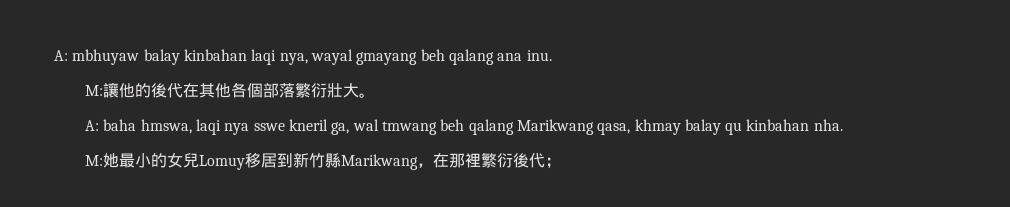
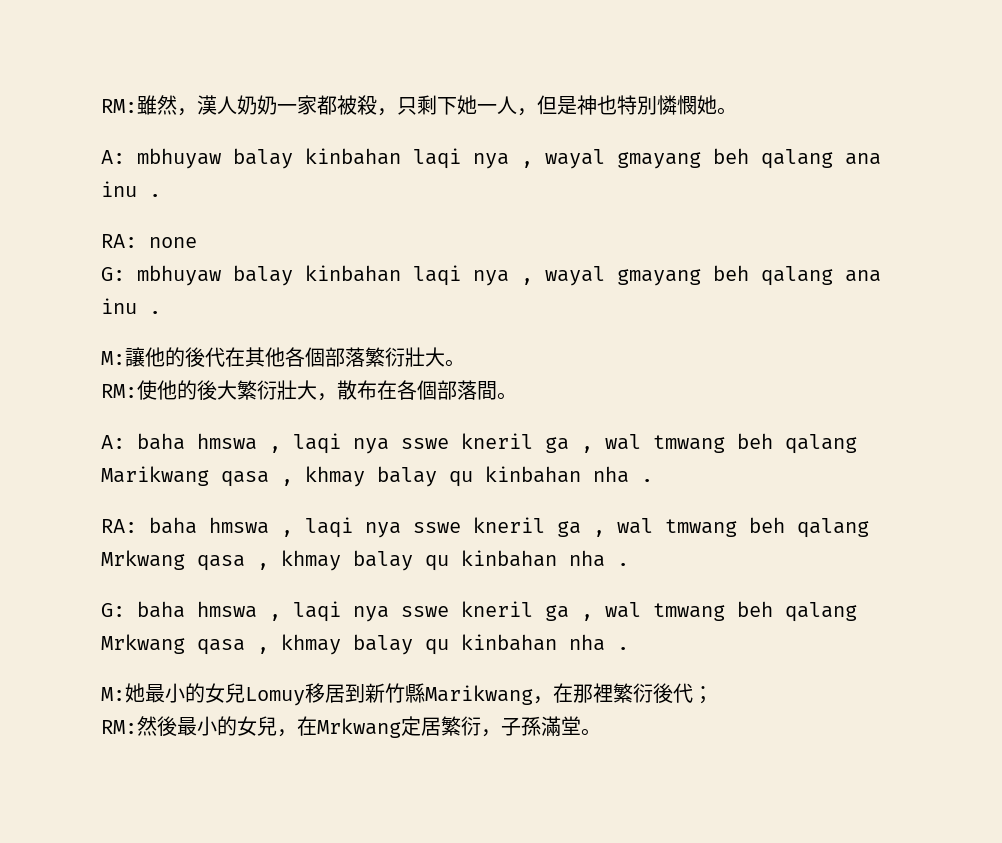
(54, 55) none -> [101,95,737,116] RM:雖然，漢人奶奶一家都被殺，只剩下她一人，但是神也特別憐憫她。 //
[279,49,552,65] nya, wayal gmayang beh qalang ana inu. -> [473,148,881,169] [101,181,161,197] [101,234,197,248] [101,265,881,286] [101,298,161,314] nya , wayal gmayang beh qalang ana inu . // RA: none // G: mbhuyaw balay kinbahan laqi nya , wayal gmayang beh qalang ana inu .
(376, 95) none -> [101,380,517,401] // RM:使他的後大繁衍壯大，散布在各個部落間。
[140,119,350,135] hmswa, laqi nya sswe kneril ga, -> [197,433,593,454] hmswa , laqi nya sswe kneril ga ,
[597,119,843,135] qasa, khmay balay qu kinbahan nha. -> [221,466,653,487] [101,517,869,538] [101,550,629,571] [101,601,857,622] [101,634,629,655] qasa , khmay balay qu kinbahan nha . // RA: baha hmswa , laqi nya sswe kneril ga , wal tmwang beh qalang Mrkwang qasa , khmay balay qu kinbahan nha . // G: baha hmswa , laqi nya sswe kneril ga , wal tmwang beh qalang Mrkwang qasa , khmay balay qu kinbahan nha .
(562, 163) none -> [101,716,601,738] // RM:然後最小的女兒，在Mrkwang定居繁衍，子孫滿堂。

